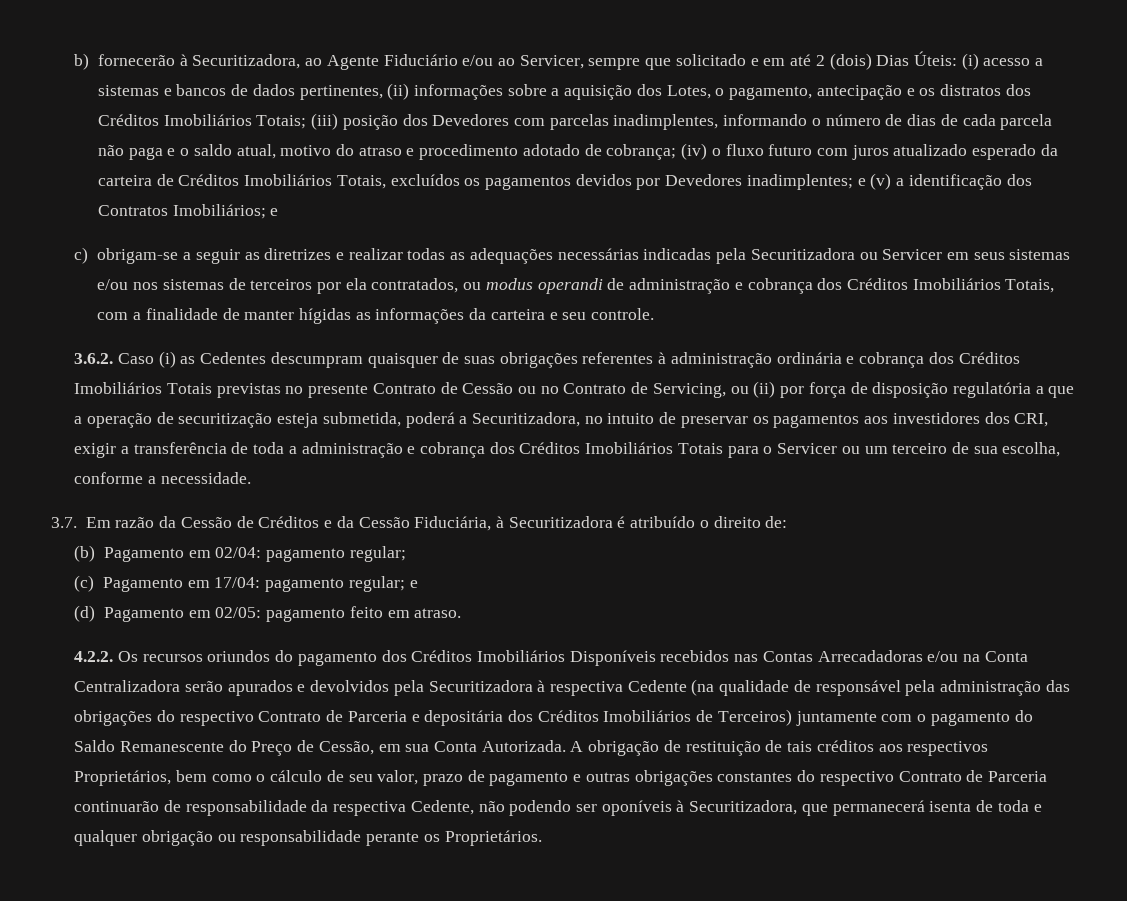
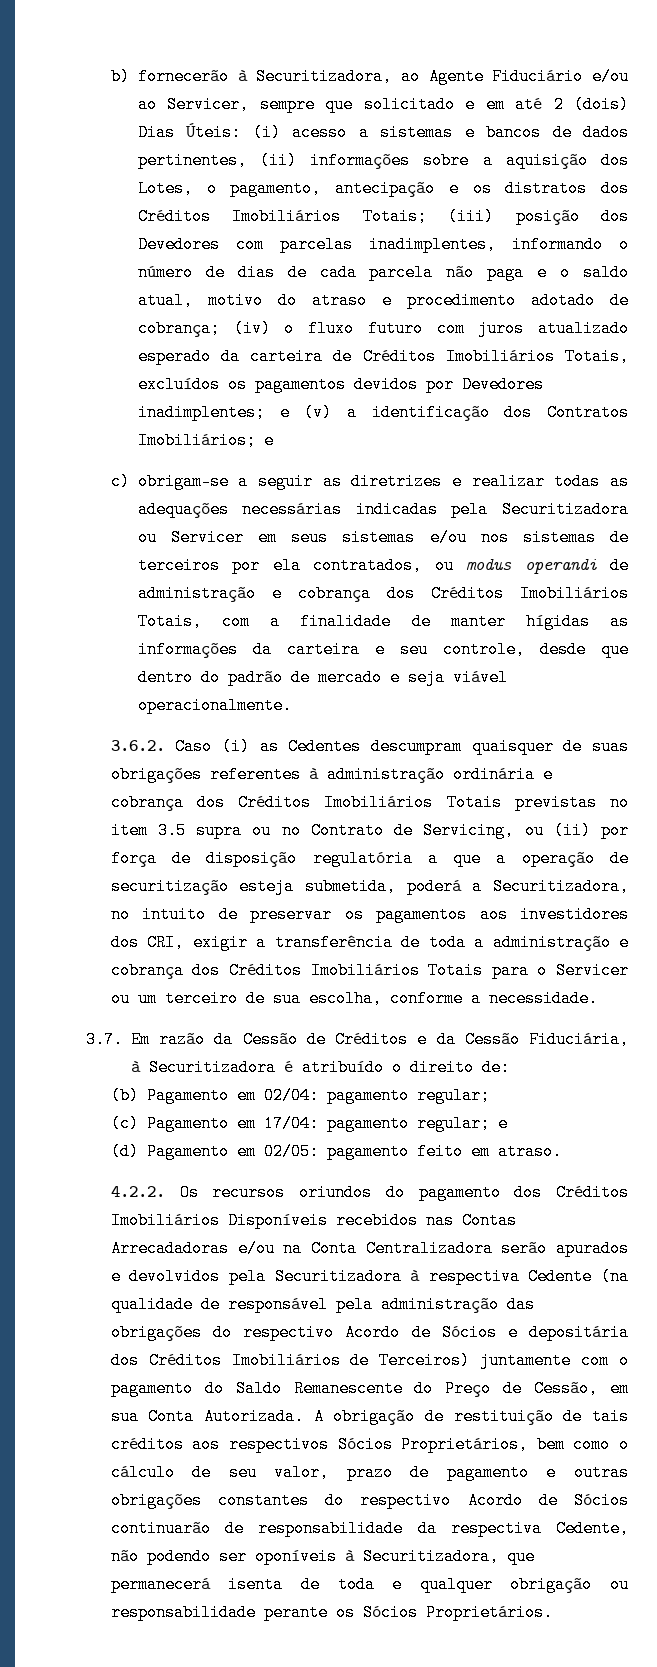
[591,308,655,320] controle. -> [442,641,629,658] [137,669,508,686] [137,697,292,714] controle, desde que dentro do padrão de mercado e seja viável operacionalmente.
[308,382,514,398] presente Contrato de Cessão -> [110,822,243,839] item 3.5 supra
[258,710,407,722] Contrato de Parceria -> [345,1324,497,1341] Acordo de Sócios
(989, 748) none -> [337,1436,393,1453] Sócios
[898,770,1047,782] Contrato de Parceria -> [467,1492,629,1509] Acordo de Sócios
(440, 838) none -> [362,1604,418,1621] Sócios

